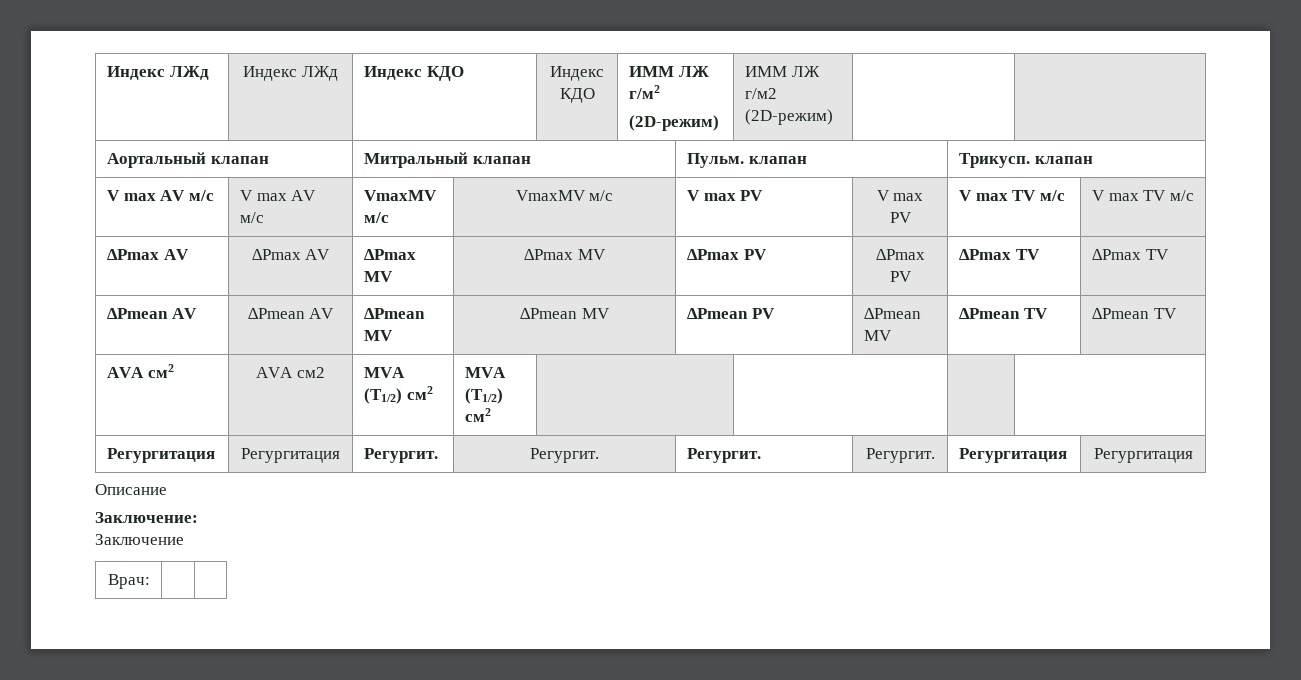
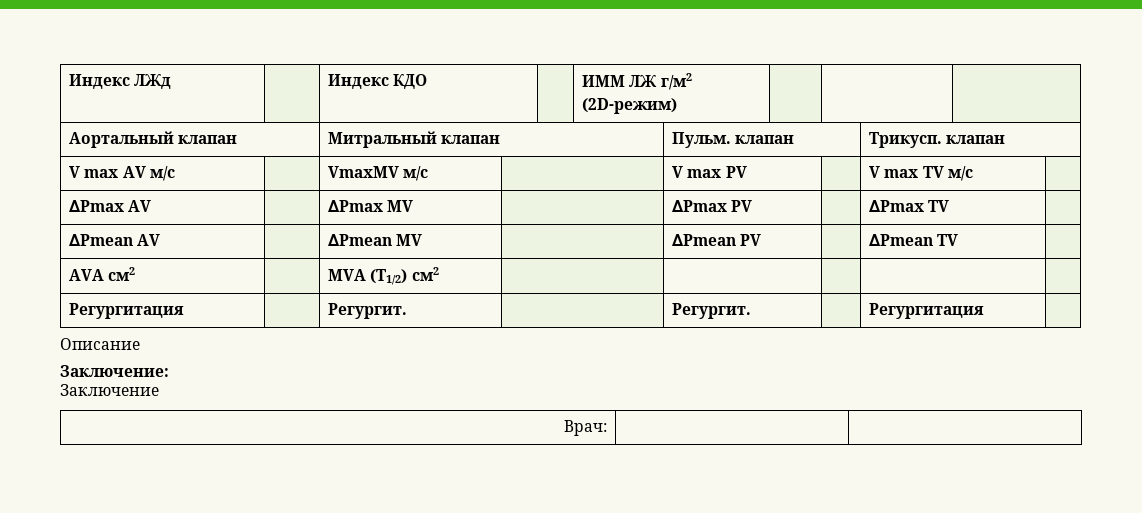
[106,66,209,80] [243,66,338,81] [363,66,464,81] [550,66,604,81] [559,88,595,103] Индекс ЛЖд | Индекс ЛЖд | Индекс КДО | Индекс КДО -> [69,74,172,89] [328,74,428,89] Индекс ЛЖд | | Индекс КДО |
[744,66,820,77] [744,88,777,99] [744,109,833,125] ИММ ЛЖ г/м2 (2D-режим) -> (678, 106) none
[239,190,317,201] [239,212,264,223] [363,190,437,201] [363,212,389,223] [515,190,614,201] [686,190,764,201] [876,190,924,201] [889,212,912,223] V max AV м/с | VmaxMV м/с | VmaxMV м/с | V max PV | V max PV -> [328,166,429,181] [672,166,747,178] | VmaxMV м/с | | V max PV |
[1091,190,1194,201] [106,248,189,260] [251,248,331,260] [363,248,416,260] [363,271,393,282] [524,248,606,260] [686,248,767,260] [875,248,925,260] [889,271,912,282] V max TV м/с // ∆Pmax AV | ∆Pmax AV | ∆Pmax MV | ∆Pmax MV | ∆Pmax PV | ∆Pmax PV -> [69,200,152,212] [328,200,414,212] [672,200,753,212] // ∆Pmax AV | | ∆Pmax MV | | ∆Pmax PV |
[1091,248,1169,260] [106,307,197,319] [247,307,335,319] [363,307,425,319] [363,330,393,341] [520,307,610,319] ∆Pmax TV // ∆Pmean AV | ∆Pmean AV | ∆Pmean MV | ∆Pmean MV -> [69,234,161,246] [328,234,423,246] // ∆Pmean AV | | ∆Pmean MV |
[863,307,921,319] [863,330,892,341] ∆Pmean MV -> (762, 240) none
[1091,307,1177,319] [106,364,174,378] [256,367,325,378] [363,367,405,378] [363,386,433,404] ∆Pmean TV // AVA см2 | AVA см2 | MVA (T1/2) см2 -> [69,267,136,281] // AVA см2 |
[106,448,215,463] [241,448,340,463] [363,448,438,463] [530,448,599,463] [686,448,761,463] [865,448,935,463] [958,448,1067,463] [1093,448,1193,463] // Регургитация | Регургитация | Регургит. | Регургит. | Регургит. | Регургит. | Регургитация | Регургитация -> [69,303,185,319] [328,303,408,319] [672,303,752,319] [869,303,985,319] | // Регургитация | | Регургит. | | Регургит. | | Регургитация |

